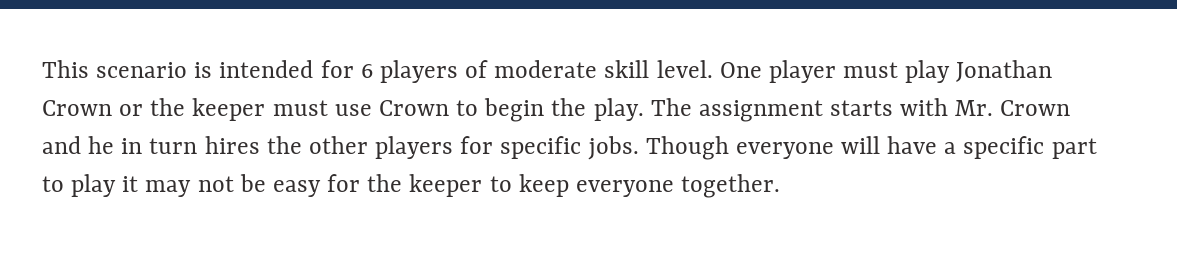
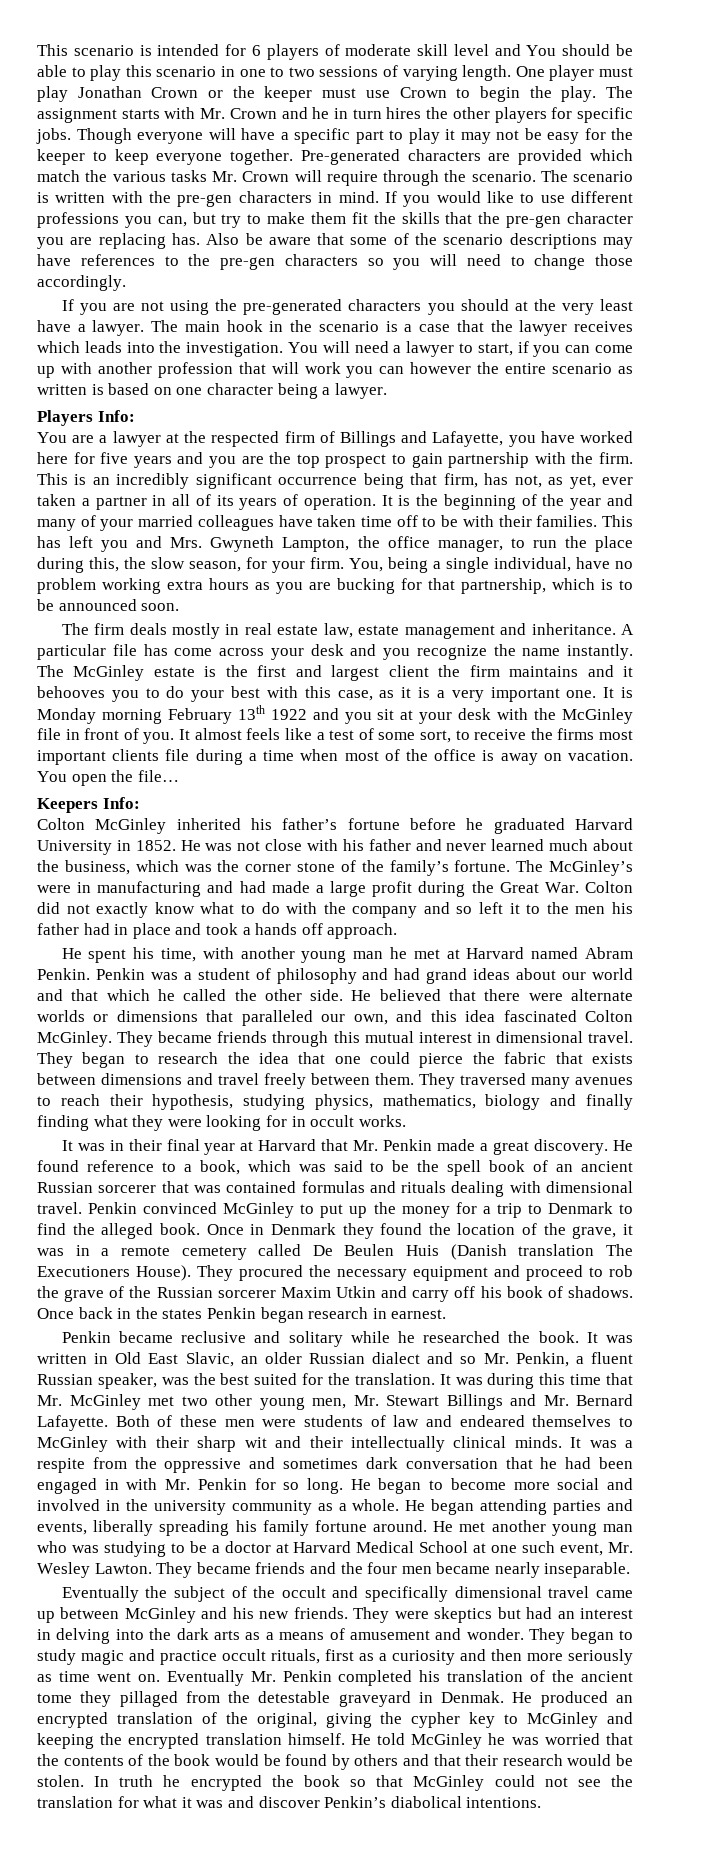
[656,60,713,78] level. -> [453,44,633,56] [37,65,512,81] level and You should be able to play this scenario in one to two sessions of varying length.
(781, 186) none -> [300,149,633,165] [37,170,633,186] [37,191,633,207] [37,212,633,228] [37,233,633,249] [37,254,633,270] [37,275,126,291] [61,299,634,315] [37,320,633,336] [37,341,633,357] [37,362,633,378] [37,383,387,399] [37,410,135,426] [37,431,633,447] [37,452,634,468] [37,473,633,489] [37,494,633,510] [37,515,633,531] [37,536,634,552] [37,557,633,573] [37,578,633,594] [37,599,180,611] [61,623,634,639] [37,644,633,660] [37,665,633,681] [37,686,633,702] [37,705,633,724] [37,728,633,744] [37,749,634,765] [37,770,179,786] [37,797,140,813] [37,818,633,834] [37,839,633,855] [37,860,633,876] [37,881,633,897] [37,902,633,918] [37,923,398,939] [61,947,633,963] [37,968,633,984] [37,989,633,1001] [37,1010,633,1026] [37,1031,634,1047] [37,1052,633,1068] [37,1073,633,1089] [37,1094,633,1110] [37,1115,406,1131] [61,1139,633,1155] [37,1160,633,1176] [37,1181,634,1197] [37,1202,633,1218] [37,1223,634,1239] [37,1244,633,1260] [37,1265,633,1281] [37,1286,634,1302] [37,1307,447,1323] [61,1331,633,1347] [37,1352,633,1367] [37,1373,633,1389] [37,1394,633,1410] [37,1415,633,1431] [37,1436,633,1452] [37,1457,633,1473] [37,1478,633,1494] [37,1499,633,1515] [37,1520,633,1536] [37,1541,633,1557] [37,1562,631,1578] [61,1586,633,1602] [37,1607,633,1623] [37,1628,633,1644] [37,1649,633,1665] [37,1670,633,1686] [37,1691,633,1707] [37,1712,634,1728] [37,1733,633,1749] [37,1754,634,1770] [37,1775,633,1791] [37,1796,542,1808] Pre-generated characters are provided which match the various tasks Mr. Crown will require through the scenario. The scenario is written with the pre-gen characters in mind. If you would like to use different professions you can, but try to make them fit the skills that the pre-gen character you are replacing has. Also be aware that some of the scenario descriptions may have references to the pre-gen characters so you will need to change those accordingly. // If you are not using the pre-generated characters you should at the very least have a lawyer. The main hook in the scenario is a case that the lawyer receives which leads into the investigation. You will need a lawyer to start, if you can come up with another profession that will work you can however the entire scenario as written is based on one character being a lawyer. // Players Info: // You are a lawyer at the respected firm of Billings and Lafayette, you have worked here for five years and you are the top prospect to gain partnership with the firm. This is an incredibly significant occurrence being that firm, has not, as yet, ever taken a partner in all of its years of operation. It is the beginning of the year and many of your married colleagues have taken time off to be with their families. This has left you and Mrs. Gwyneth Lampton, the office manager, to run the place during this, the slow season, for your firm. You, being a single individual, have no problem working extra hours as you are bucking for that partnership, which is to be announced soon. // The firm deals mostly in real estate law, estate management and inheritance. A particular file has come across your desk and you recognize the name instantly. The McGinley estate is the first and largest client the firm maintains and it behooves you to do your best with this case, as it is a very important one. It is Monday morning February 13th 1922 and you sit at your desk with the McGinley file in front of you. It almost feels like a test of some sort, to receive the firms most important clients file during a time when most of the office is away on vacation. You open the file… // Keepers Info: // Colton McGinley inherited his father’s fortune before he graduated Harvard University in 1852. He was not close with his father and never learned much about the business, which was the corner stone of the family’s fortune. The McGinley’s were in manufacturing and had made a large profit during the Great War. Colton did not exactly know what to do with the company and so left it to the men his father had in place and took a hands off approach. // He spent his time, with another young man he met at Harvard named Abram Penkin. Penkin was a student of philosophy and had grand ideas about our world and that which he called the other side. He believed that there were alternate worlds or dimensions that paralleled our own, and this idea fascinated Colton McGinley. They became friends through this mutual interest in dimensional travel. They began to research the idea that one could pierce the fabric that exists between dimensions and travel freely between them. They traversed many avenues to reach their hypothesis, studying physics, mathematics, biology and finally finding what they were looking for in occult works. // It was in their final year at Harvard that Mr. Penkin made a great discovery. He found reference to a book, which was said to be the spell book of an ancient Russian sorcerer that was contained formulas and rituals dealing with dimensional travel. Penkin convinced McGinley to put up the money for a trip to Denmark to find the alleged book. Once in Denmark they found the location of the grave, it was in a remote cemetery called De Beulen Huis (Danish translation The Executioners House). They procured the necessary equipment and proceed to rob the grave of the Russian sorcerer Maxim Utkin and carry off his book of shadows. Once back in the states Penkin began research in earnest. // Penkin became reclusive and solitary while he researched the book. It was written in Old East Slavic, an older Russian dialect and so Mr. Penkin, a fluent Russian speaker, was the best suited for the translation. It was during this time that Mr. McGinley met two other young men, Mr. Stewart Billings and Mr. Bernard Lafayette. Both of these men were students of law and endeared themselves to McGinley with their sharp wit and their intellectually clinical minds. It was a respite from the oppressive and sometimes dark conversation that he had been engaged in with Mr. Penkin for so long. He began to become more social and involved in the university community as a whole. He began attending parties and events, liberally spreading his family fortune around. He met another young man who was studying to be a doctor at Harvard Medical School at one such event, Mr. Wesley Lawton. They became friends and the four men became nearly inseparable. // Eventually the subject of the occult and specifically dimensional travel came up between McGinley and his new friends. They were skeptics but had an interest in delving into the dark arts as a means of amusement and wonder. They began to study magic and practice occult rituals, first as a curiosity and then more seriously as time went on. Eventually Mr. Penkin completed his translation of the ancient tome they pillaged from the detestable graveyard in Denmak. He produced an encrypted translation of the original, giving the cypher key to McGinley and keeping the encrypted translation himself. He told McGinley he was worried that the contents of the book would be found by others and that their research would be stolen. In truth he encrypted the book so that McGinley could not see the translation for what it was and discover Penkin’s diabolical intentions.

